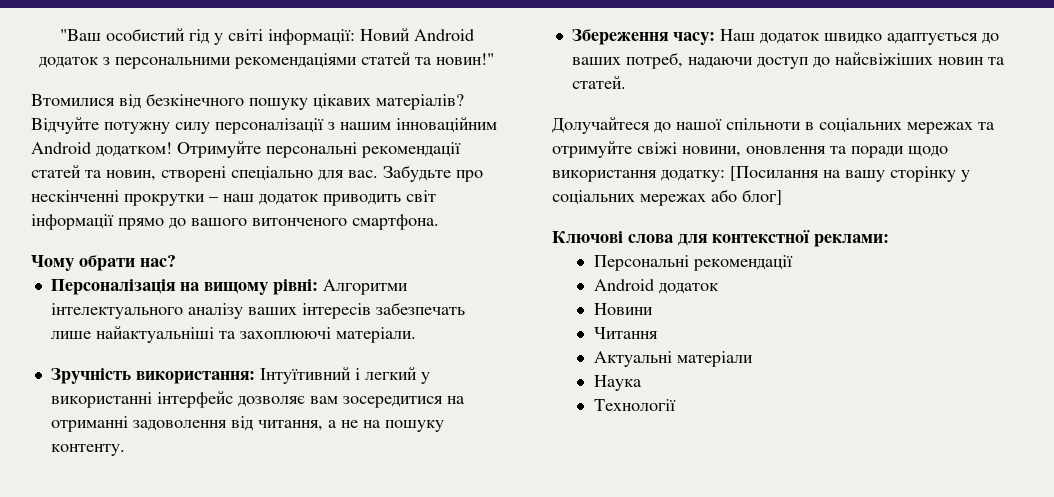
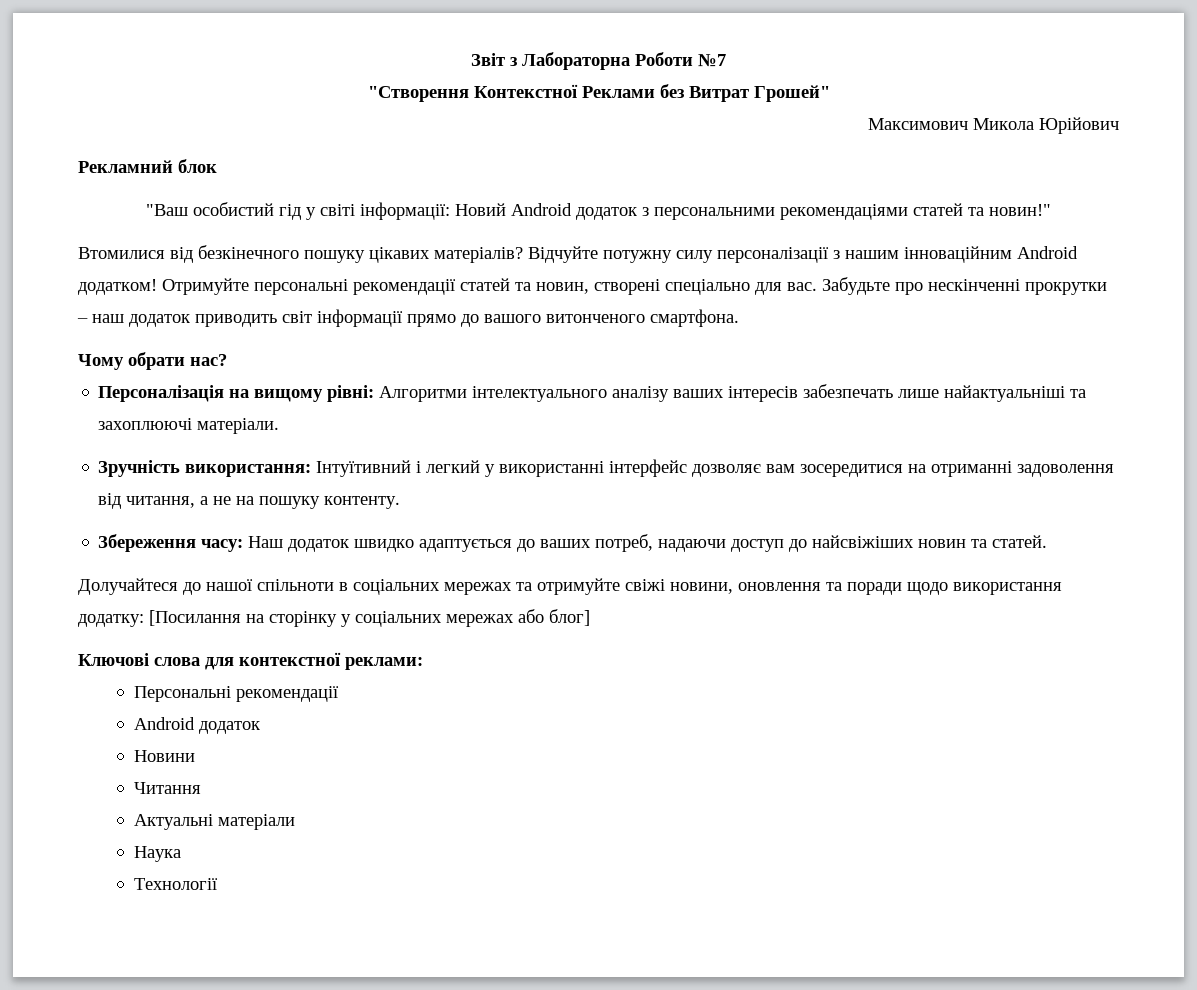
(59, 35) none -> [471,52,726,70] [367,84,830,102] [868,117,1119,134] [78,159,217,173] Звіт з Лабораторна Роботи №7 // "Створення Контекстної Реклами без Витрат Грошей" // Максимович Микола Юрійович // Рекламний блок //
[845,170,885,182] вашу -> (264, 618) none

